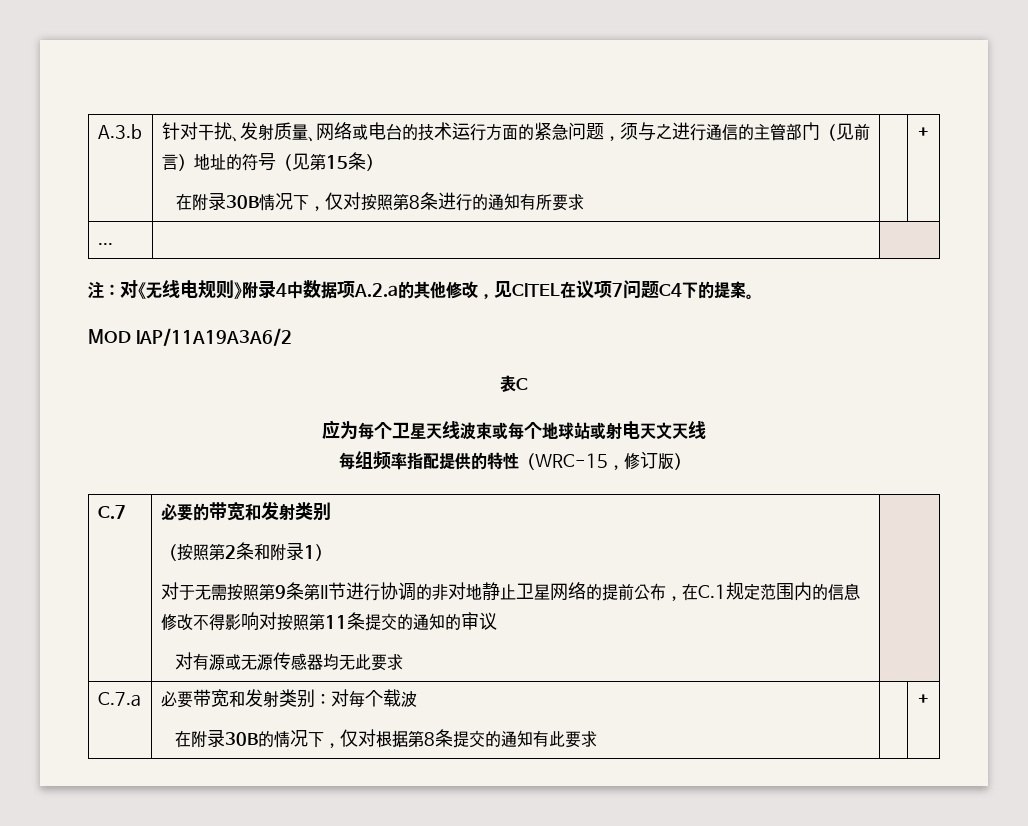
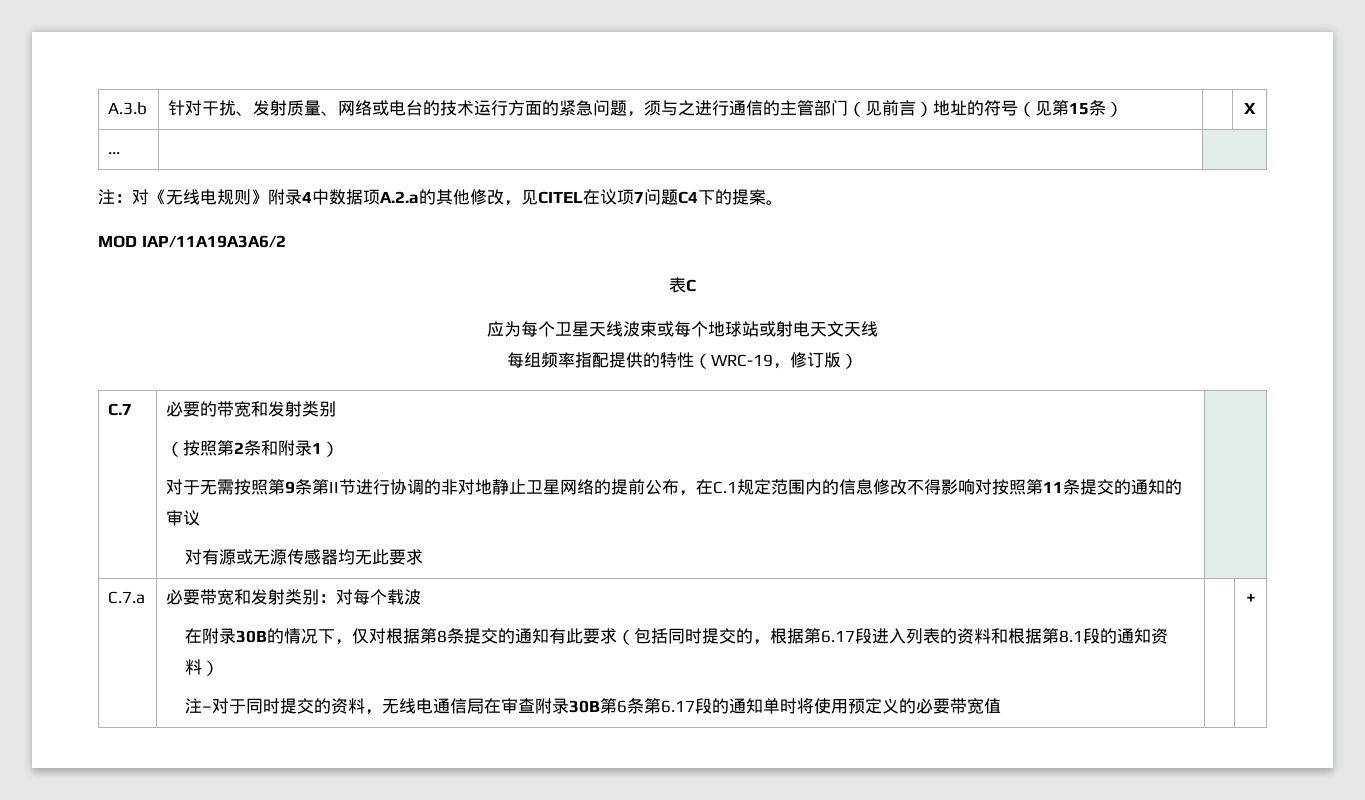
[176,192,585,211] [918,127,929,138] // 在附录30B情况下，仅对按照第8条进行的通知有所要求 | | + -> [1243,102,1256,114] | | X
[534,453,608,468] WRC-15 -> [711,354,773,367] WRC-19
(598, 739) none -> [617,628,1169,645] [185,659,220,676] [185,698,1002,715] （包括同时提交的，根据第6.17段进入列表的资料和根据第8.1段的通知资料） // 注–对于同时提交的资料，无线电通信局在审查附录30B第6条第6.17段的通知单时将使用预定义的必要带宽值

